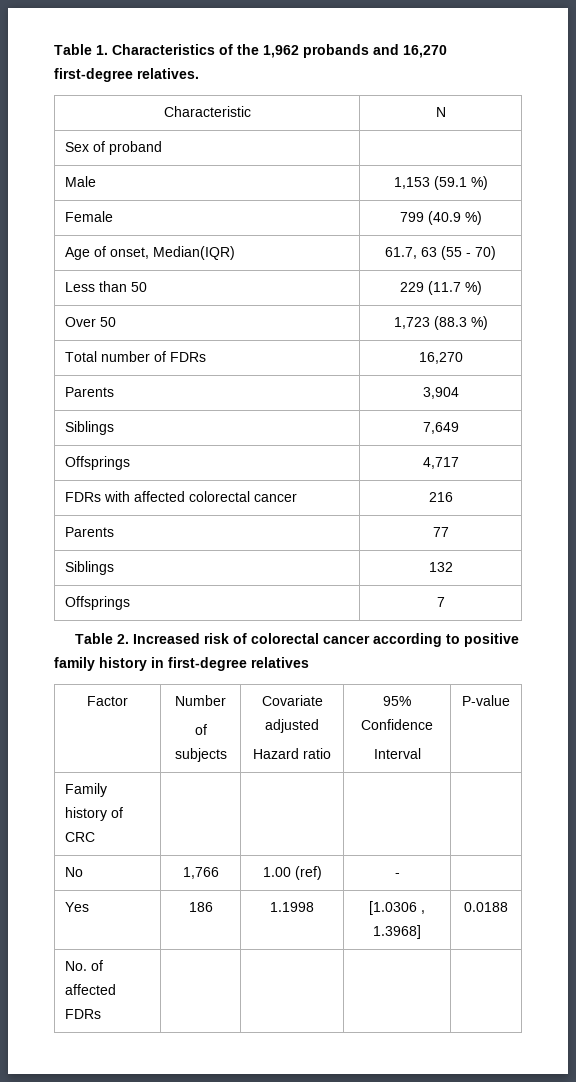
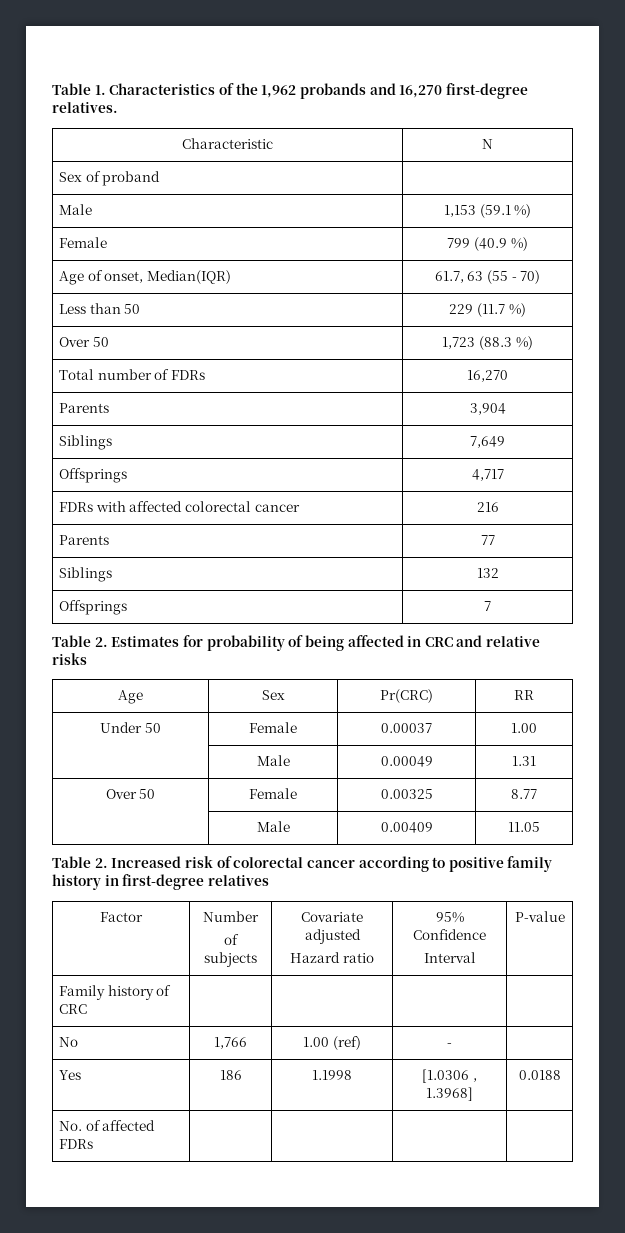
(445, 602) none -> [52,635,541,651] [52,653,87,665] [118,690,143,704] [261,690,285,700] [380,689,433,703] [514,690,534,700] [100,722,161,733] [249,722,297,733] [381,723,432,733] [511,723,537,733] [256,755,290,766] [380,756,433,767] [512,756,536,766] [105,789,156,799] [249,788,297,799] [380,789,433,799] [511,789,537,799] [256,821,290,832] [380,822,433,833] [508,822,540,832] // Table 2. Estimates for probability of being affected in CRC and relative risks // Age | Sex | Pr(CRC) | RR // Under 50 | Female | 0.00037 | 1.00 // | Male | 0.00049 | 1.31 // Over 50 | Female | 0.00325 | 8.77 // | Male | 0.00409 | 11.05

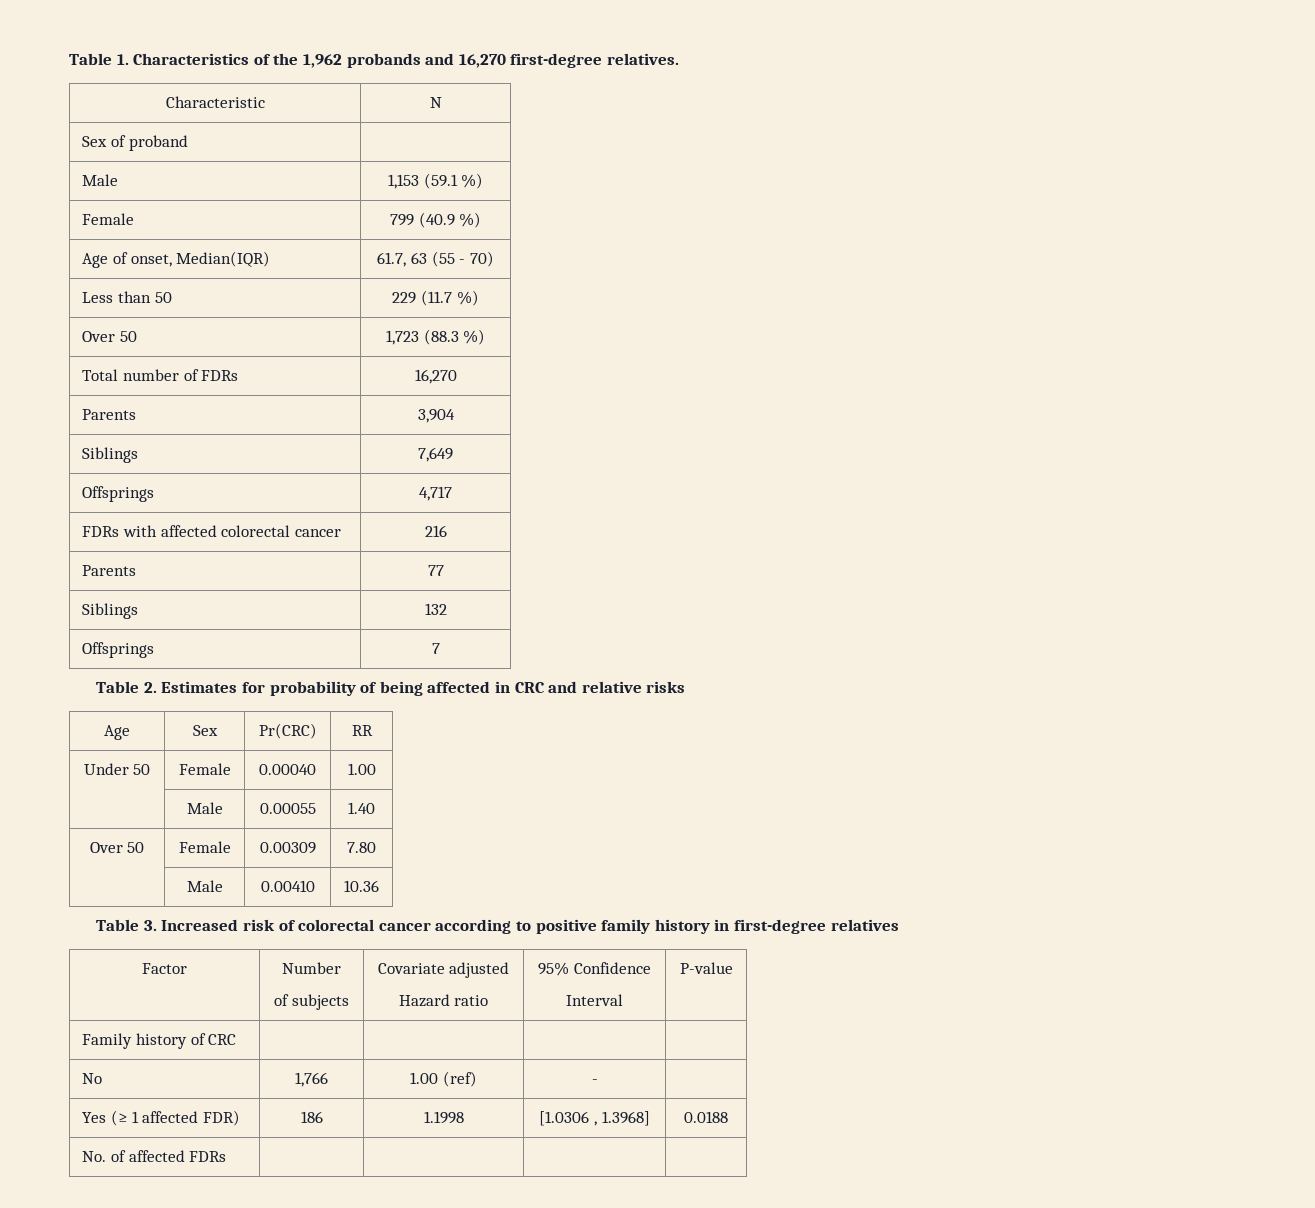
[381,723,432,733] 0.00037 -> [259,764,316,775] 0.00040
[380,756,433,767] [512,756,536,766] 0.00049 | 1.31 -> [259,803,316,814] [348,802,375,814] 0.00055 | 1.40
[380,789,433,799] [511,789,537,799] [256,821,290,832] [380,822,433,833] [508,822,540,832] [52,856,108,868] 0.00325 | 8.77 // | Male | 0.00409 | 11.05 // Table 2. -> [259,842,316,854] [347,842,376,853] [186,880,223,892] [260,880,315,892] [344,880,379,892] [96,919,157,931] 0.00309 | 7.80 // | Male | 0.00410 | 10.36 // Table 3.
(82, 1075) none -> [110,1110,240,1126] (≥ 1 affected FDR)

